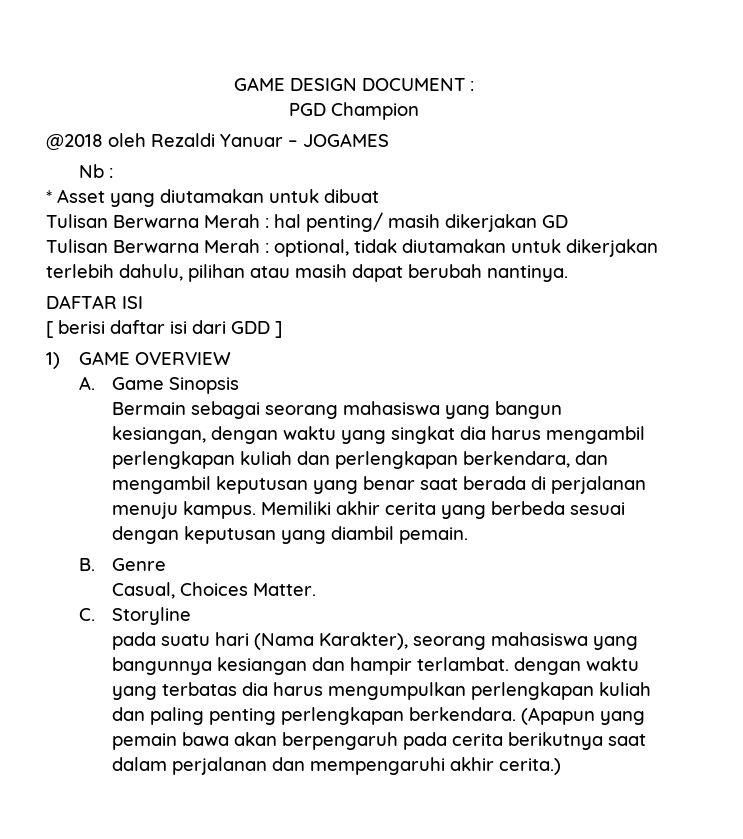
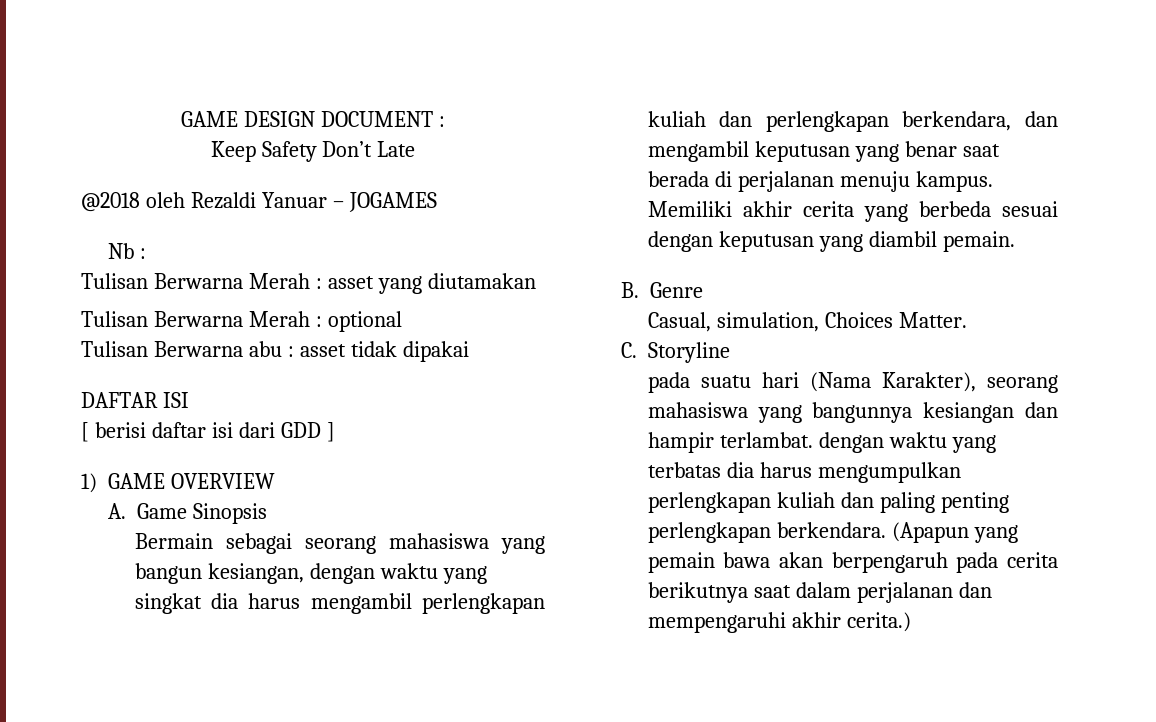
[288,102,419,120] PGD Champion -> [210,141,416,162] Keep Safety Don’t Late
[46,189,105,203] * Asset -> [81,273,374,289] Tulisan Berwarna Merah : asset
[269,189,379,203] [46,212,568,232] [46,239,658,257] [46,264,568,282] untuk dibuat // Tulisan Berwarna Merah : hal penting/ masih dikerjakan GD // Tulisan Berwarna Merah : optional, tidak diutamakan untuk dikerjakan terlebih dahulu, pilihan atau masih dapat berubah nantinya. -> [81,311,402,332] [81,341,469,362] // Tulisan Berwarna Merah : optional // Tulisan Berwarna abu : asset tidak dipakai
(176, 590) none -> [716,312,819,332] simulation,

